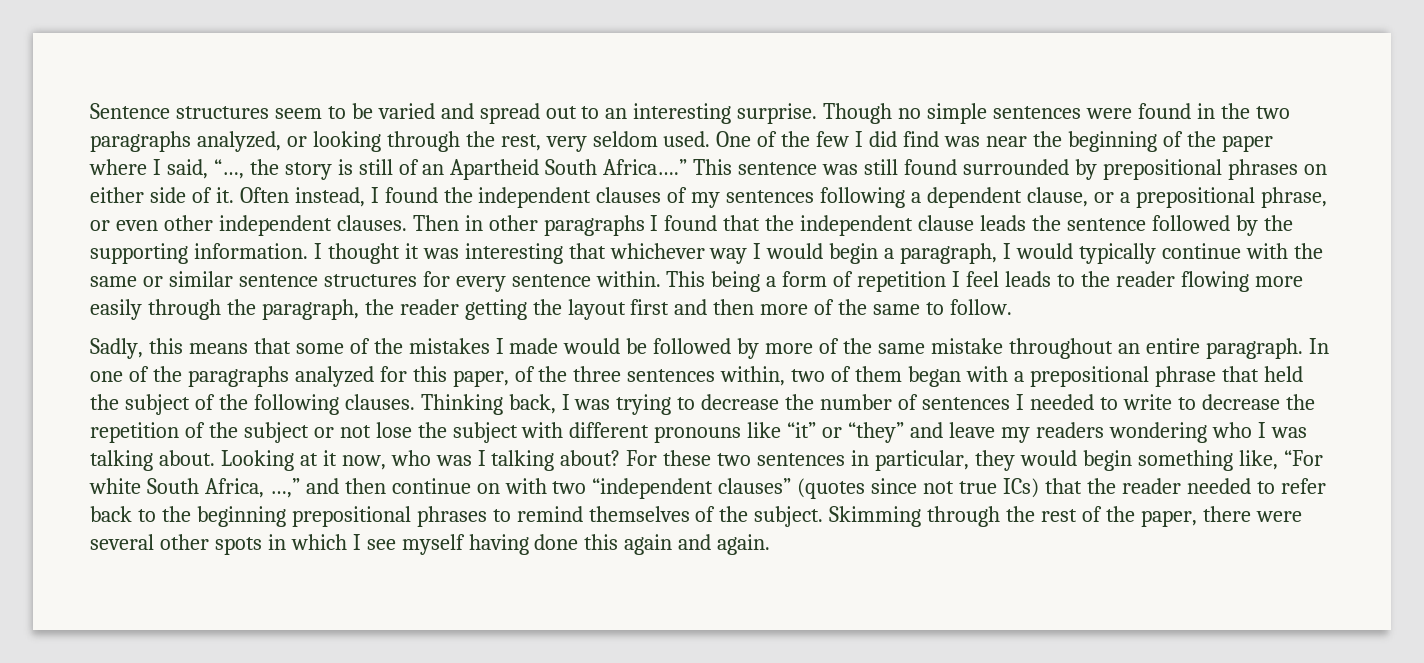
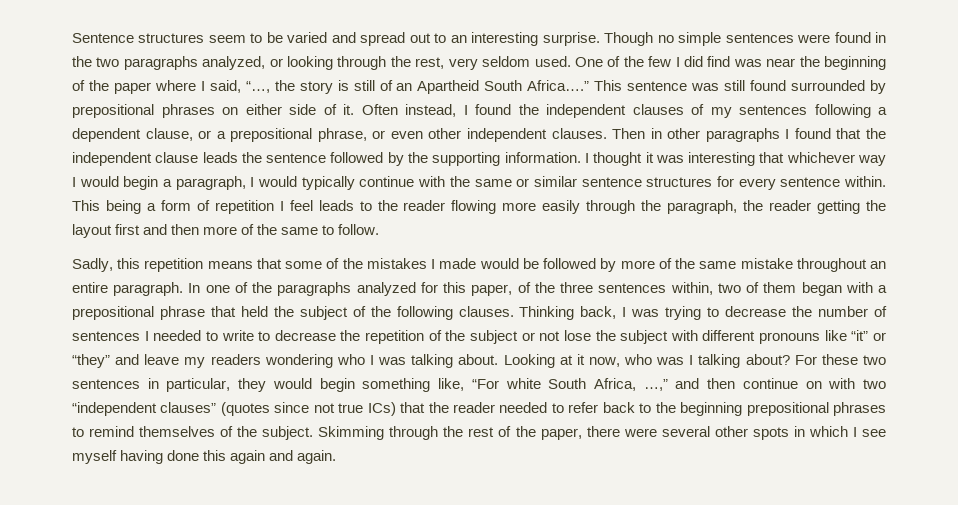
(183, 346) none -> [144,258,204,272] repetition

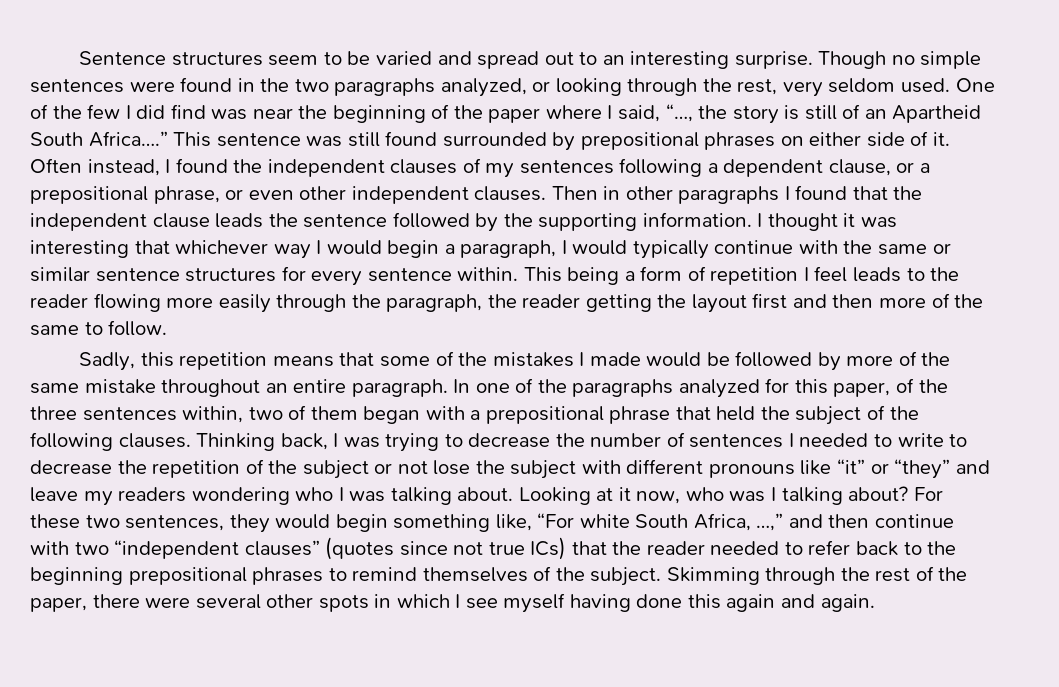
[72,378,231,392] sentences in particular, -> [125,515,225,531] sentences,
[805,381,822,389] on -> (955, 521) none

